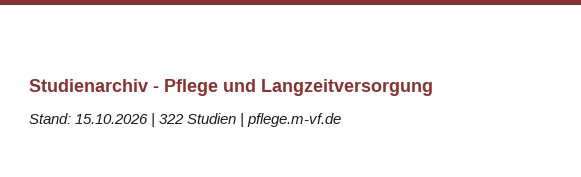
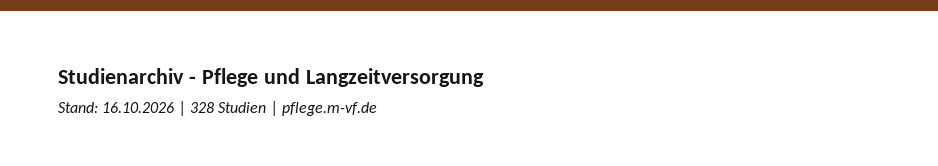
[75,113,185,127] 15.10.2026 | 322 -> [102,101,214,116] 16.10.2026 | 328

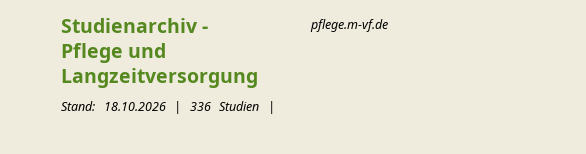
[102,101,214,116] 16.10.2026 | 328 -> [103,101,211,114] 18.10.2026 | 336

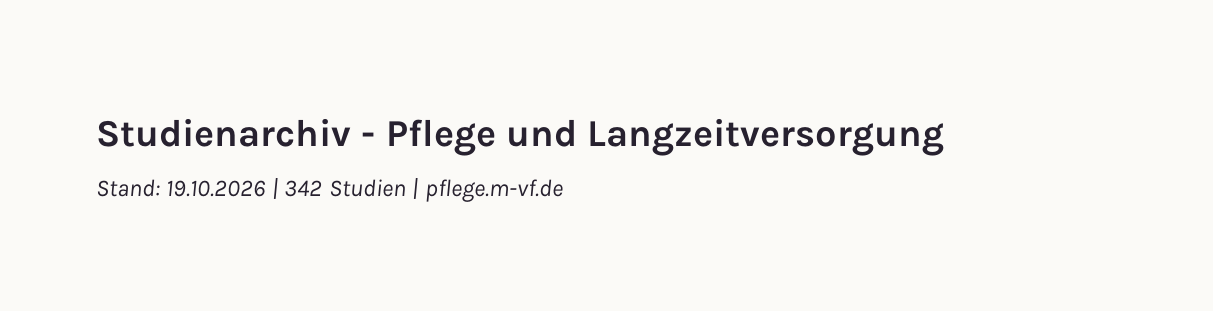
[103,101,211,114] 18.10.2026 | 336 -> [166,178,323,199] 19.10.2026 | 342

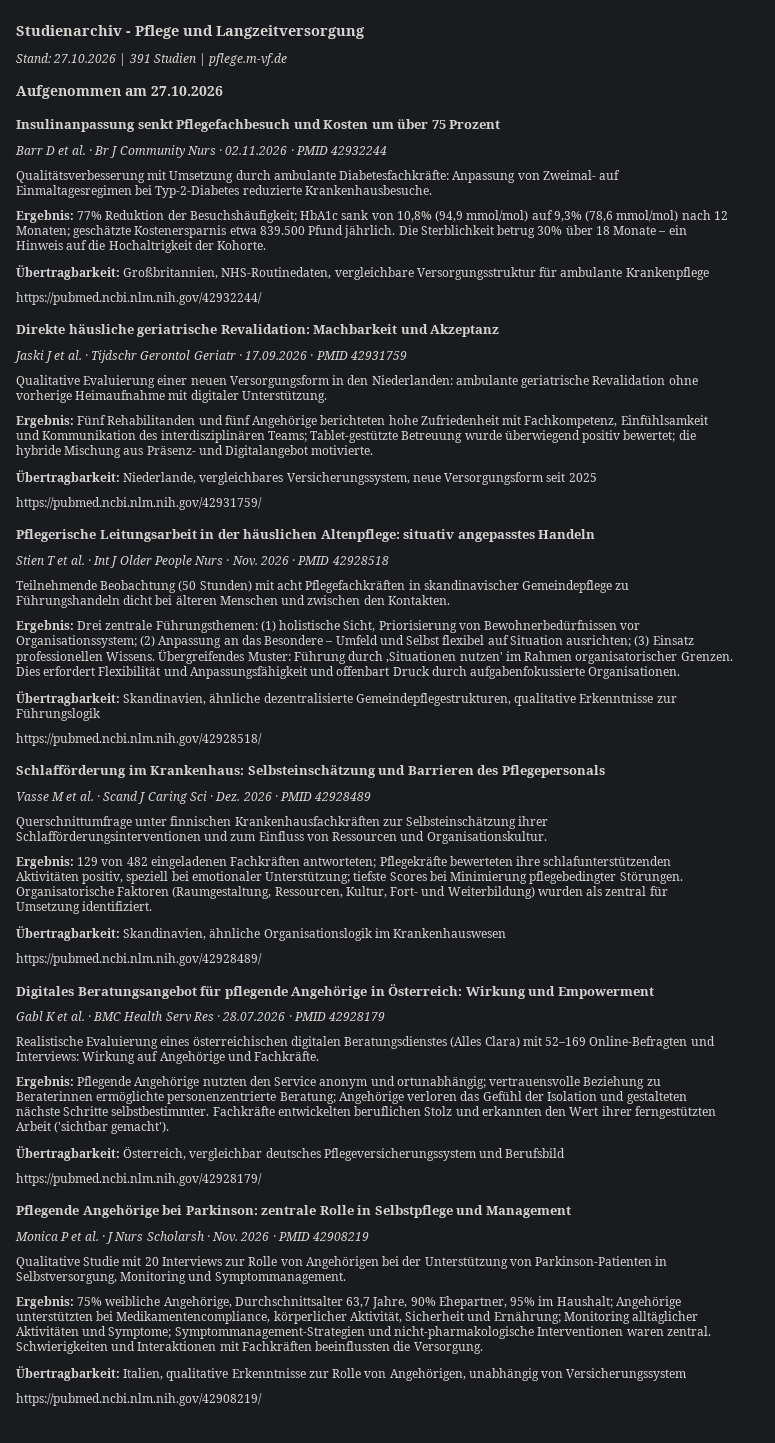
[166,178,323,199] 19.10.2026 | 342 -> [53,53,151,66] 27.10.2026 | 391
(563, 190) none -> [16,85,223,99] [16,119,501,132] [15,145,388,158] [16,170,621,183] [16,185,432,198] [16,210,728,223] [16,225,687,238] [16,240,267,253] [16,265,709,280] [16,292,262,305] [16,324,500,337] [14,350,407,363] [16,375,698,388] [16,390,327,403] [16,415,708,428] [16,430,696,443] [16,445,374,458] [16,470,597,485] [16,497,262,510] [16,529,596,542] [16,555,389,568] [16,580,630,593] [16,595,450,608] [16,620,641,633] [16,635,694,648] [16,650,733,664] [16,666,681,679] [16,691,677,706] [16,708,101,721] [16,733,262,746] [16,765,605,778] [16,791,372,804] [16,816,549,829] [16,831,547,844] [16,856,672,869] [16,871,683,884] [16,886,668,899] [16,901,153,914] [16,926,507,941] [16,953,262,966] [16,984,654,999] [16,1011,386,1022] [16,1036,715,1049] [16,1051,320,1064] [16,1076,661,1089] [16,1091,687,1104] [16,1106,716,1119] [16,1121,170,1134] [16,1146,566,1161] [16,1173,262,1186] [16,1205,571,1218] [15,1231,370,1244] [16,1256,668,1269] [16,1271,346,1284] [16,1296,681,1309] [16,1311,699,1324] [16,1326,711,1339] [16,1341,483,1354] [16,1366,687,1381] [16,1393,262,1406] // Aufgenommen am 27.10.2026 // Insulinanpassung senkt Pflegefachbesuch und Kosten um über 75 Prozent // Barr D et al. · Br J Community Nurs · 02.11.2026 · PMID 42932244 // Qualitätsverbesserung mit Umsetzung durch ambulante Diabetesfachkräfte: Anpassung von Zweimal- auf Einmaltagesregimen bei Typ-2-Diabetes reduzierte Krankenhausbesuche. // Ergebnis: 77% Reduktion der Besuchshäufigkeit; HbA1c sank von 10,8% (94,9 mmol/mol) auf 9,3% (78,6 mmol/mol) nach 12 Monaten; geschätzte Kostenersparnis etwa 839.500 Pfund jährlich. Die Sterblichkeit betrug 30% über 18 Monate – ein Hinweis auf die Hochaltrigkeit der Kohorte. // Übertragbarkeit: Großbritannien, NHS-Routinedaten, vergleichbare Versorgungsstruktur für ambulante Krankenpflege // https://pubmed.ncbi.nlm.nih.gov/42932244/ // Direkte häusliche geriatrische Revalidation: Machbarkeit und Akzeptanz // Jaski J et al. · Tijdschr Gerontol Geriatr · 17.09.2026 · PMID 42931759 // Qualitative Evaluierung einer neuen Versorgungsform in den Niederlanden: ambulante geriatrische Revalidation ohne vorherige Heimaufnahme mit digitaler Unterstützung. // Ergebnis: Fünf Rehabilitanden und fünf Angehörige berichteten hohe Zufriedenheit mit Fachkompetenz, Einfühlsamkeit und Kommunikation des interdisziplinären Teams; Tablet-gestützte Betreuung wurde überwiegend positiv bewertet; die hybride Mischung aus Präsenz- und Digitalangebot motivierte. // Übertragbarkeit: Niederlande, vergleichbares Versicherungssystem, neue Versorgungsform seit 2025 // https://pubmed.ncbi.nlm.nih.gov/42931759/ // Pflegerische Leitungsarbeit in der häuslichen Altenpflege: situativ angepasstes Handeln // Stien T et al. · Int J Older People Nurs · Nov. 2026 · PMID 42928518 // Teilnehmende Beobachtung (50 Stunden) mit acht Pflegefachkräften in skandinavischer Gemeindepflege zu Führungshandeln dicht bei älteren Menschen und zwischen den Kontakten. // Ergebnis: Drei zentrale Führungsthemen: (1) holistische Sicht, Priorisierung von Bewohnerbedürfnissen vor Organisationssystem; (2) Anpassung an das Besondere – Umfeld und Selbst flexibel auf Situation ausrichten; (3) Einsatz professionellen Wissens. Übergreifendes Muster: Führung durch ‚Situationen nutzen' im Rahmen organisatorischer Grenzen. Dies erfordert Flexibilität und Anpassungsfähigkeit und offenbart Druck durch aufgabenfokussierte Organisationen. // Übertragbarkeit: Skandinavien, ähnliche dezentralisierte Gemeindepflegestrukturen, qualitative Erkenntnisse zur Führungslogik // https://pubmed.ncbi.nlm.nih.gov/42928518/ // Schlafförderung im Krankenhaus: Selbsteinschätzung und Barrieren des Pflegepersonals // Vasse M et al. · Scand J Caring Sci · Dez. 2026 · PMID 42928489 // Querschnittumfrage unter finnischen Krankenhausfachkräften zur Selbsteinschätzung ihrer Schlafförderungsinterventionen und zum Einfluss von Ressourcen und Organisationskultur. // Ergebnis: 129 von 482 eingeladenen Fachkräften antworteten; Pflegekräfte bewerteten ihre schlafunterstützenden Aktivitäten positiv, speziell bei emotionaler Unterstützung; tiefste Scores bei Minimierung pflegebedingter Störungen. Organisatorische Faktoren (Raumgestaltung, Ressourcen, Kultur, Fort- und Weiterbildung) wurden als zentral für Umsetzung identifiziert. // Übertragbarkeit: Skandinavien, ähnliche Organisationslogik im Krankenhauswesen // https://pubmed.ncbi.nlm.nih.gov/42928489/ // Digitales Beratungsangebot für pflegende Angehörige in Österreich: Wirkung und Empowerment // Gabl K et al. · BMC Health Serv Res · 28.07.2026 · PMID 42928179 // Realistische Evaluierung eines österreichischen digitalen Beratungsdienstes (Alles Clara) mit 52–169 Online-Befragten und Interviews: Wirkung auf Angehörige und Fachkräfte. // Ergebnis: Pflegende Angehörige nutzten den Service anonym und ortunabhängig; vertrauensvolle Beziehung zu Beraterinnen ermöglichte personenzentrierte Beratung; Angehörige verloren das Gefühl der Isolation und gestalteten nächste Schritte selbstbestimmter. Fachkräfte entwickelten beruflichen Stolz und erkannten den Wert ihrer ferngestützten Arbeit ('sichtbar gemacht'). // Übertragbarkeit: Österreich, vergleichbar deutsches Pflegeversicherungssystem und Berufsbild // https://pubmed.ncbi.nlm.nih.gov/42928179/ // Pflegende Angehörige bei Parkinson: zentrale Rolle in Selbstpflege und Management // Monica P et al. · J Nurs Scholarsh · Nov. 2026 · PMID 42908219 // Qualitative Studie mit 20 Interviews zur Rolle von Angehörigen bei der Unterstützung von Parkinson-Patienten in Selbstversorgung, Monitoring und Symptommanagement. // Ergebnis: 75% weibliche Angehörige, Durchschnittsalter 63,7 Jahre, 90% Ehepartner, 95% im Haushalt; Angehörige unterstützten bei Medikamentencompliance, körperlicher Aktivität, Sicherheit und Ernährung; Monitoring alltäglicher Aktivitäten und Symptome; Symptommanagement-Strategien und nicht-pharmakologische Interventionen waren zentral. Schwierigkeiten und Interaktionen mit Fachkräften beeinflussten die Versorgung. // Übertragbarkeit: Italien, qualitative Erkenntnisse zur Rolle von Angehörigen, unabhängig von Versicherungssystem // https://pubmed.ncbi.nlm.nih.gov/42908219/

